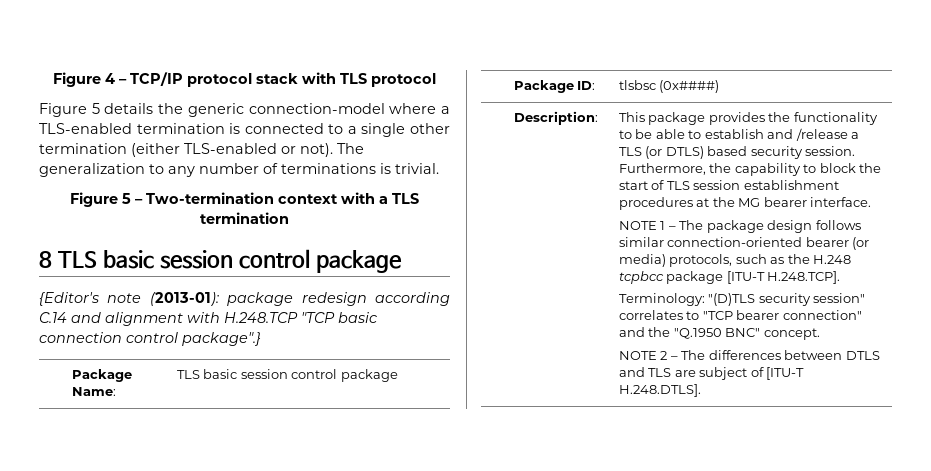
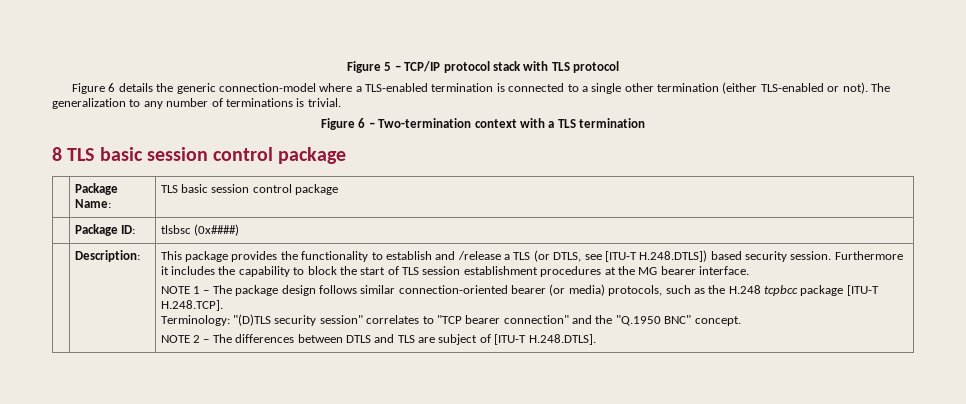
[53,72,115,87] Figure 4 -> [347,61,392,73] Figure 5
[91,103,100,114] 5 -> [108,83,116,92] 6
[122,193,131,204] 5 -> [358,118,366,128] 6
[39,292,450,306] [39,312,378,326] [39,332,261,346] // {Editor's note (2013-01): package redesign according C.14 and alignment with H.248.TCP "TCP basic connection control package".} -> (347, 155) none
[635,129,702,139] be able to -> (383, 256) none
[665,146,856,159] [618,163,706,175] DTLS) based security session. Furthermore, -> [553,250,903,262] [160,266,216,275] DTLS, see [ITU-T H.248.DTLS]) based security session. Furthermore it includes

